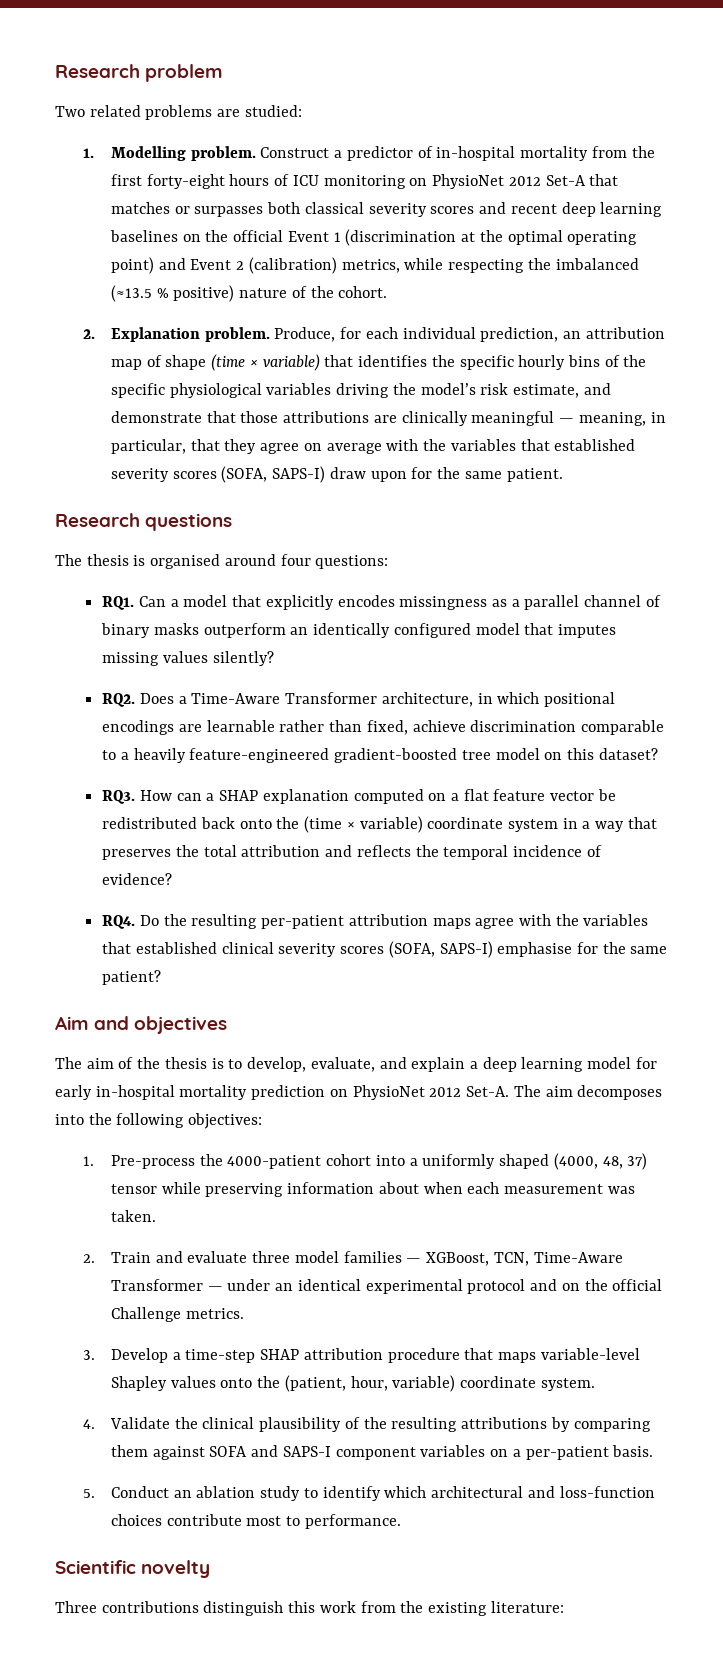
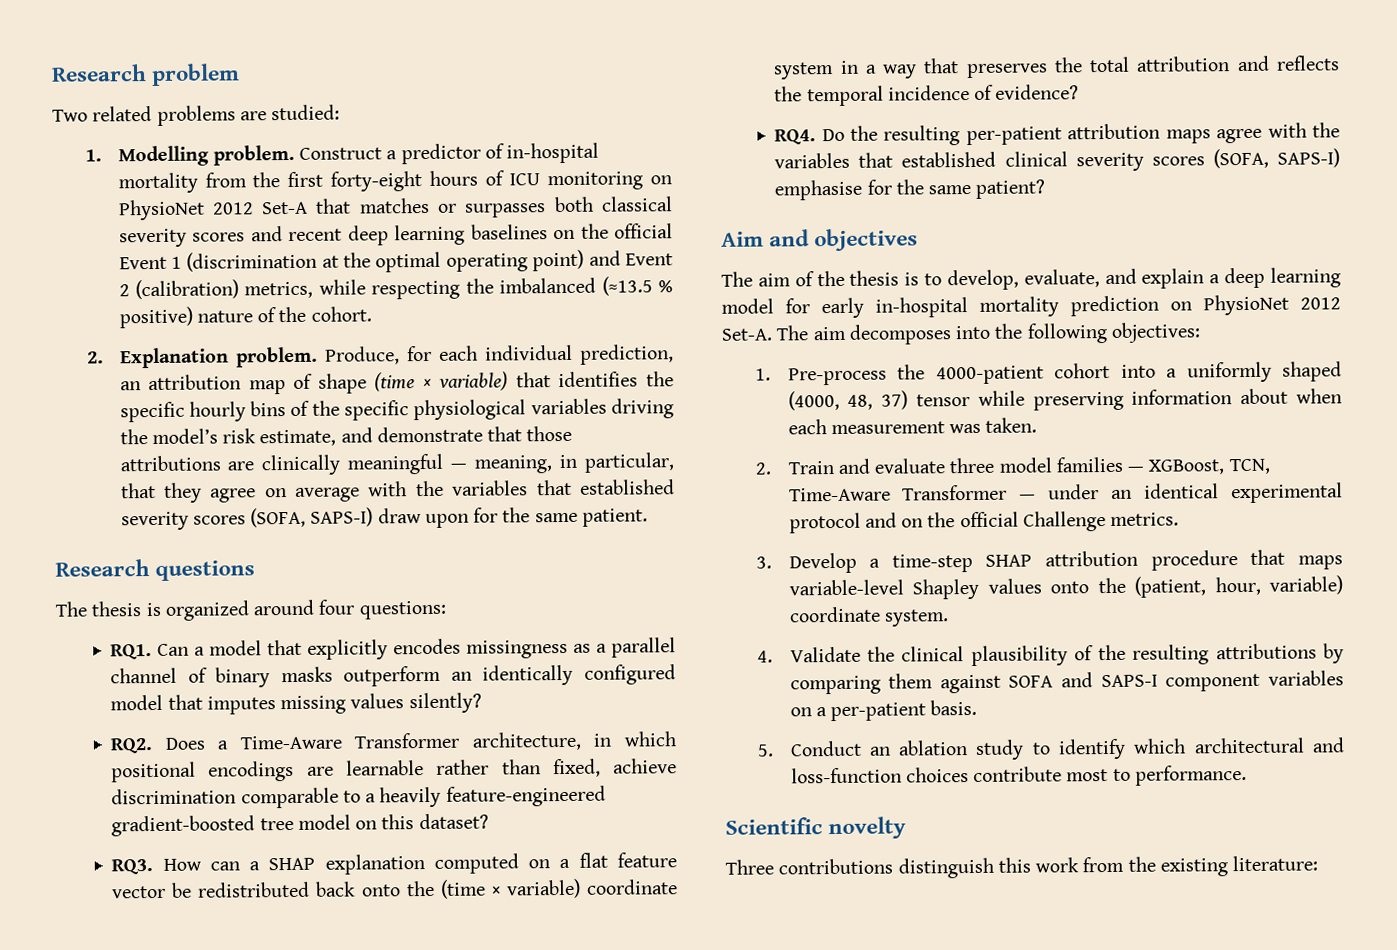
[150,554,221,569] organised -> [164,600,250,621] organized

